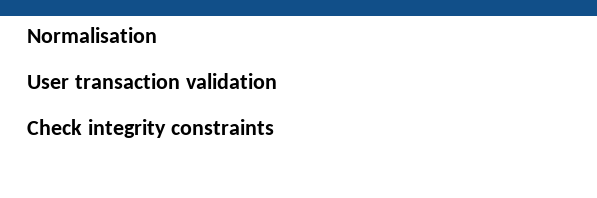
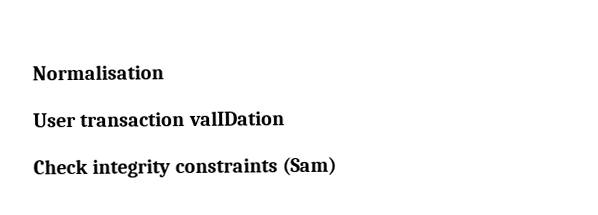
[185,73,277,89] validation -> [188,110,285,126] valIDation
(274, 127) none -> [281,156,337,177] (Sam)

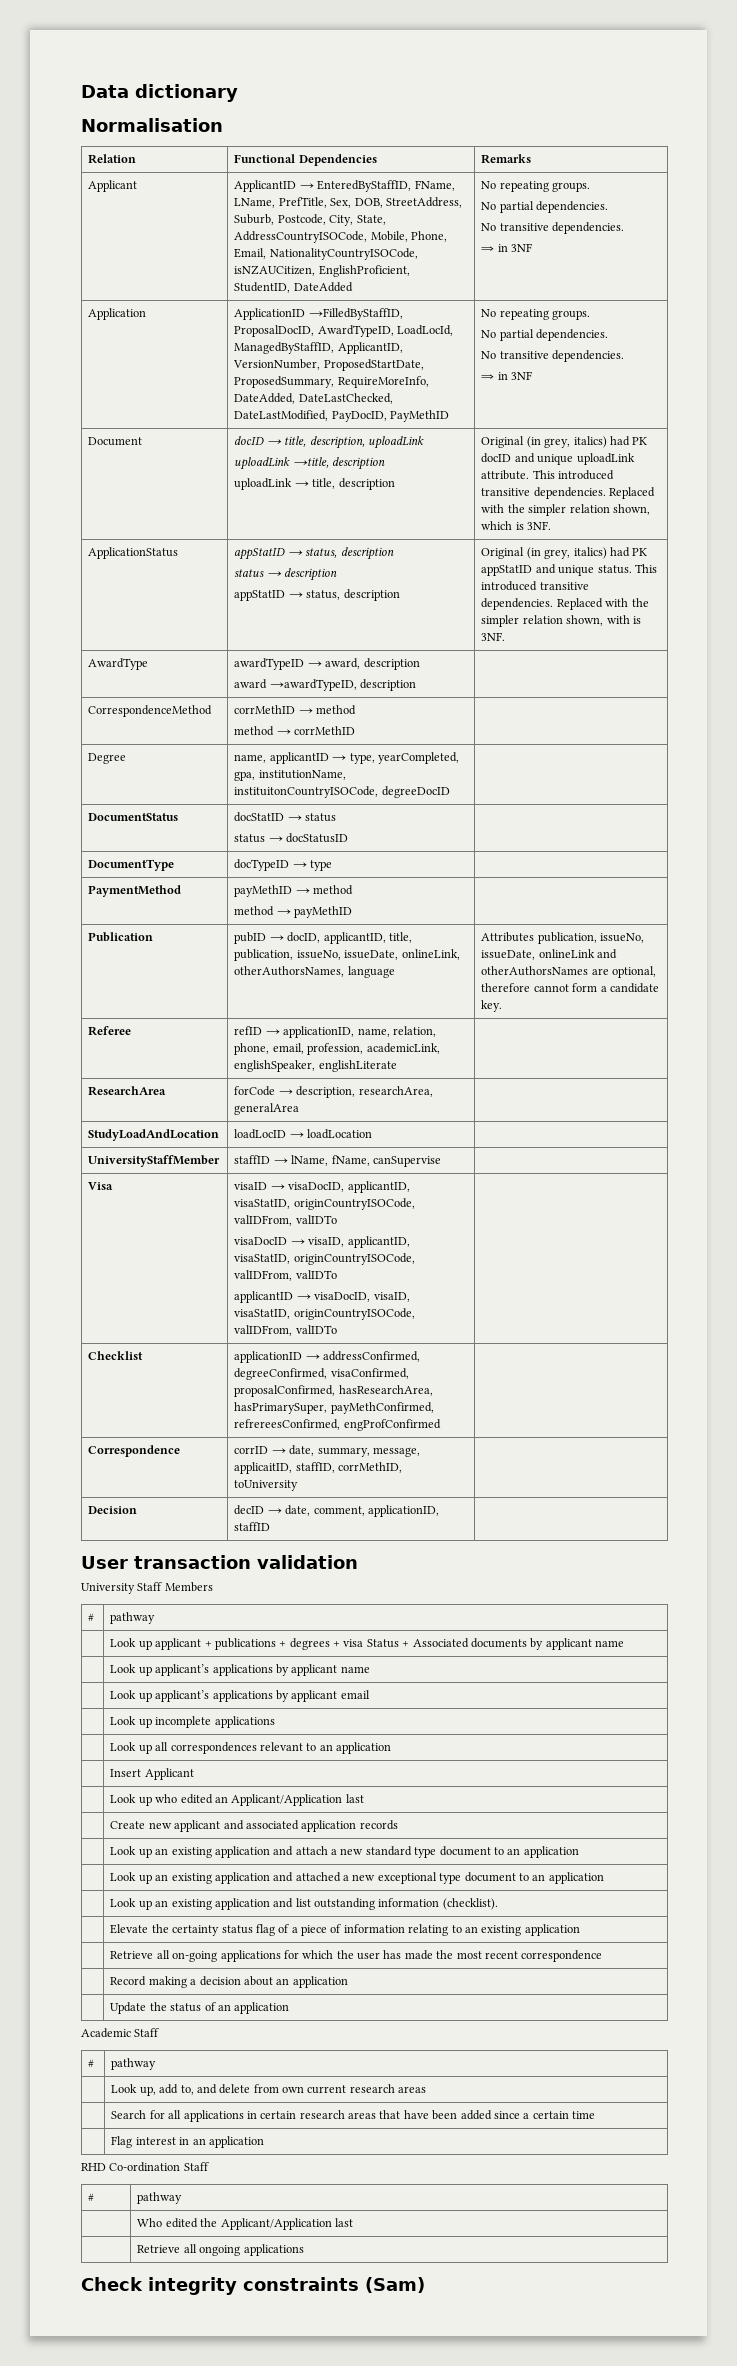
(32, 72) none -> [81,84,238,102] Data dictionary //
[33,110,285,128] // User transaction valIDation -> [88,154,137,164] [234,154,377,166] [481,154,532,164] [88,180,138,192] [234,180,455,192] [234,197,462,208] [234,214,386,226] [234,231,448,243] [234,248,418,260] [234,265,410,277] [234,282,353,293] [481,181,591,192] [481,201,609,213] [481,222,625,234] [481,243,533,252] [88,308,147,320] [234,308,403,320] [234,325,454,337] [234,342,403,354] [233,359,424,371] [234,376,429,388] [234,393,393,404] [234,410,450,422] [481,309,591,320] [481,329,609,341] [481,350,625,362] [481,371,533,380] [88,437,143,446] [234,436,424,449] [234,457,386,470] [234,478,395,490] [481,436,648,448] [481,453,635,465] [481,470,615,480] [481,487,656,499] [481,504,650,516] [481,521,552,530] [88,547,179,559] [234,547,394,560] [234,568,338,581] [234,589,400,601] [481,547,648,559] [481,564,657,576] [481,581,589,591] [481,598,649,610] [481,615,641,627] [481,632,506,641] [88,658,149,670] [234,658,420,670] [234,679,417,691] [88,705,213,717] [234,705,357,715] [234,726,356,736] [88,753,127,764] [234,752,459,764] [234,770,346,781] [234,786,450,798] [88,813,179,821] [234,812,337,822] [234,833,349,843] [88,859,175,871] [234,859,333,871] [88,885,182,897] [234,885,354,897] [234,906,353,918] [88,932,154,942] [234,932,412,944] [234,949,460,961] [234,966,395,978] [481,932,645,944] [481,949,618,960] [481,966,657,978] [481,983,659,993] [481,1000,503,1012] [88,1026,132,1036] [234,1026,436,1038] [234,1043,440,1055] [234,1060,397,1072] [88,1086,167,1096] [234,1086,433,1098] [234,1103,300,1115] [88,1129,220,1141] [234,1129,373,1139] [88,1155,221,1167] [234,1155,441,1167] [88,1182,114,1190] [234,1181,410,1193] [234,1198,415,1210] [234,1215,337,1226] [234,1236,410,1248] [234,1253,415,1265] [234,1270,337,1281] [234,1291,410,1303] [234,1308,415,1320] [234,1325,337,1336] [88,1351,144,1360] [234,1351,421,1363] [234,1368,409,1380] [234,1385,433,1397] [234,1402,434,1414] [234,1419,441,1431] [88,1445,181,1457] [234,1445,420,1457] [234,1462,403,1474] [234,1480,299,1491] [88,1506,138,1514] [234,1505,439,1517] [234,1522,271,1531] [81,1555,358,1569] [81,1582,213,1594] [88,1613,95,1621] [110,1612,156,1624] [110,1638,624,1650] [110,1664,370,1676] [110,1690,370,1702] [110,1716,275,1728] [110,1742,391,1754] [110,1768,194,1780] [110,1794,364,1806] [110,1820,398,1832] [110,1846,579,1858] [110,1872,604,1884] [110,1898,498,1910] [110,1924,580,1936] [110,1950,603,1962] [110,1976,348,1988] [110,2002,290,2014] [81,2028,160,2038] [88,2059,95,2067] [111,2058,157,2070] [111,2084,427,2096] [111,2110,595,2122] [111,2136,264,2148] [81,2162,209,2172] [88,2193,95,2201] [137,2192,183,2204] [137,2218,353,2230] [137,2244,304,2256] // Relation | Functional Dependencies | Remarks // Applicant | ApplicantID → EnteredByStaffID, FName, LName, PrefTitle, Sex, DOB, StreetAddress, Suburb, Postcode, City, State, AddressCountryISOCode, Mobile, Phone, Email, NationalityCountryISOCode, isNZAUCitizen, EnglishProficient, StudentID, DateAdded | No repeating groups. // No partial dependencies. // No transitive dependencies. // ⇒ in 3NF // Application | ApplicationID →FilledByStaffID, ProposalDocID, AwardTypeID, LoadLocId, ManagedByStaffID, ApplicantID, VersionNumber, ProposedStartDate, ProposedSummary, RequireMoreInfo, DateAdded, DateLastChecked, DateLastModified, PayDocID, PayMethID | No repeating groups. // No partial dependencies. // No transitive dependencies. // ⇒ in 3NF // Document | docID → title, description, uploadLink // uploadLink →title, description // uploadLink → title, description | Original (in grey, italics) had PK docID and unique uploadLink attribute. This introduced transitive dependencies. Replaced with the simpler relation shown, which is 3NF. // ApplicationStatus | appStatID → status, description // status → description // appStatID → status, description | Original (in grey, italics) had PK appStatID and unique status. This introduced transitive dependencies. Replaced with the simpler relation shown, with is 3NF. // AwardType | awardTypeID → award, description // award →awardTypeID, description | // CorrespondenceMethod | corrMethID → method // method → corrMethID | // Degree | name, applicantID → type, yearCompleted, gpa, institutionName, instituitonCountryISOCode, degreeDocID | // DocumentStatus | docStatID → status // status → docStatusID | // DocumentType | docTypeID → type | // PaymentMethod | payMethID → method // method → payMethID | // Publication | pubID → docID, applicantID, title, publication, issueNo, issueDate, onlineLink, otherAuthorsNames, language | Attributes publication, issueNo, issueDate, onlineLink and otherAuthorsNames are optional, therefore cannot form a candidate key. // Referee | refID → applicationID, name, relation, phone, email, profession, academicLink, englishSpeaker, englishLiterate | // ResearchArea | forCode → description, researchArea, generalArea | // StudyLoadAndLocation | loadLocID → loadLocation | // UniversityStaffMember | staffID → lName, fName, canSupervise | // Visa | visaID → visaDocID, applicantID, visaStatID, originCountryISOCode, valIDFrom, valIDTo // visaDocID → visaID, applicantID, visaStatID, originCountryISOCode, valIDFrom, valIDTo // applicantID → visaDocID, visaID, visaStatID, originCountryISOCode, valIDFrom, valIDTo | // Checklist | applicationID → addressConfirmed, degreeConfirmed, visaConfirmed, proposalConfirmed, hasResearchArea, hasPrimarySuper, payMethConfirmed, refrereesConfirmed, engProfConfirmed | // Correspondence | corrID → date, summary, message, applicaitID, staffID, corrMethID, toUniversity | // Decision | decID → date, comment, applicationID, staffID | // User transaction validation // University Staff Members // # | pathway // | Look up applicant + publications + degrees + visa Status + Associated documents by applicant name // | Look up applicant’s applications by applicant name // | Look up applicant’s applications by applicant email // | Look up incomplete applications // | Look up all correspondences relevant to an application // | Insert Applicant // | Look up who edited an Applicant/Application last // | Create new applicant and associated application records // | Look up an existing application and attach a new standard type document to an application // | Look up an existing application and attached a new exceptional type document to an application // | Look up an existing application and list outstanding information (checklist). // | Elevate the certainty status flag of a piece of information relating to an existing application // | Retrieve all on-going applications for which the user has made the most recent correspondence // | Record making a decision about an application // | Update the status of an application // Academic Staff // # | pathway // | Look up, add to, and delete from own current research areas // | Search for all applications in certain research areas that have been added since a certain time // | Flag interest in an application // RHD Co-ordination Staff // # | pathway // | Who edited the Applicant/Application last // | Retrieve all ongoing applications

